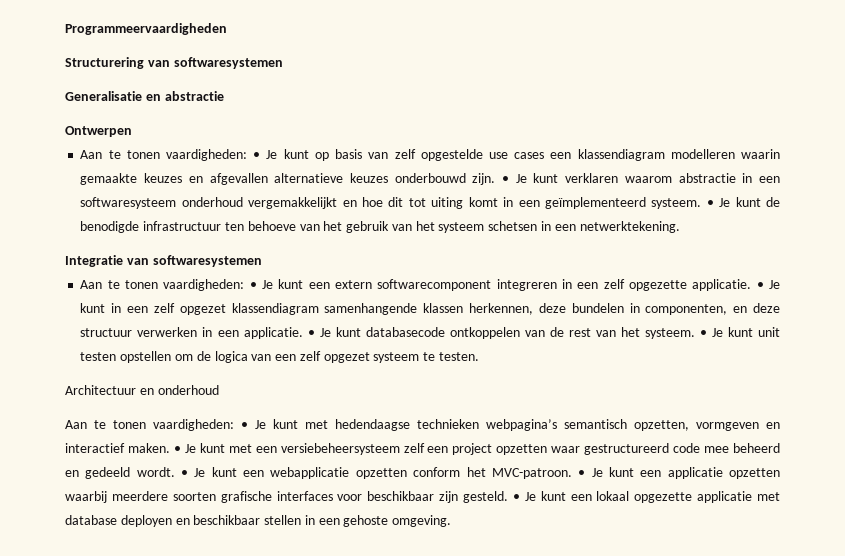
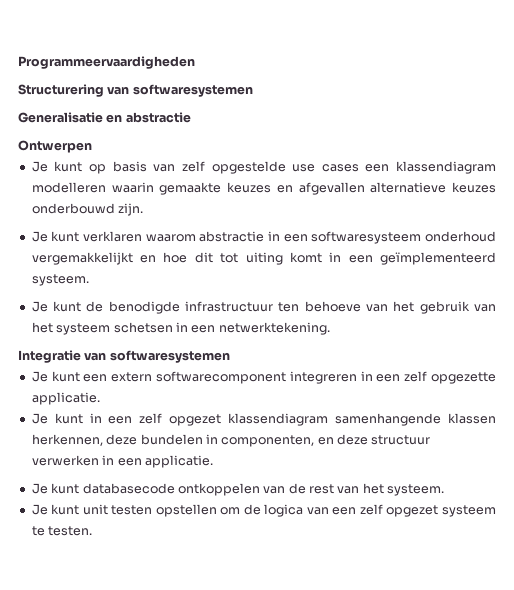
[80,149,261,161] Aan te tonen vaardigheden: • -> (92, 146) none
[502,176,510,183] • -> (144, 209) //
[706,200,714,207] • -> (89, 280) //
[80,279,257,291] Aan te tonen vaardigheden: • -> (230, 356) none
[756,282,764,289] • -> (100, 398) //
[307,330,315,337] • -> (213, 461) //
[699,330,707,337] • -> (445, 490) //
[65,385,219,395] [65,419,780,431] [65,443,780,455] [65,467,781,479] [65,491,780,503] [65,515,452,527] // Architectuur en onderhoud // Aan te tonen vaardigheden: • Je kunt met hedendaagse technieken webpagina’s semantisch opzetten, vormgeven en interactief maken. • Je kunt met een versiebeheersysteem zelf een project opzetten waar gestructureerd code mee beheerd en gedeeld wordt. • Je kunt een webapplicatie opzetten conform het MVC-patroon. • Je kunt een applicatie opzetten waarbij meerdere soorten grafische interfaces voor beschikbaar zijn gesteld. • Je kunt een lokaal opgezette applicatie met database deployen en beschikbaar stellen in een gehoste omgeving. -> (93, 531) none

